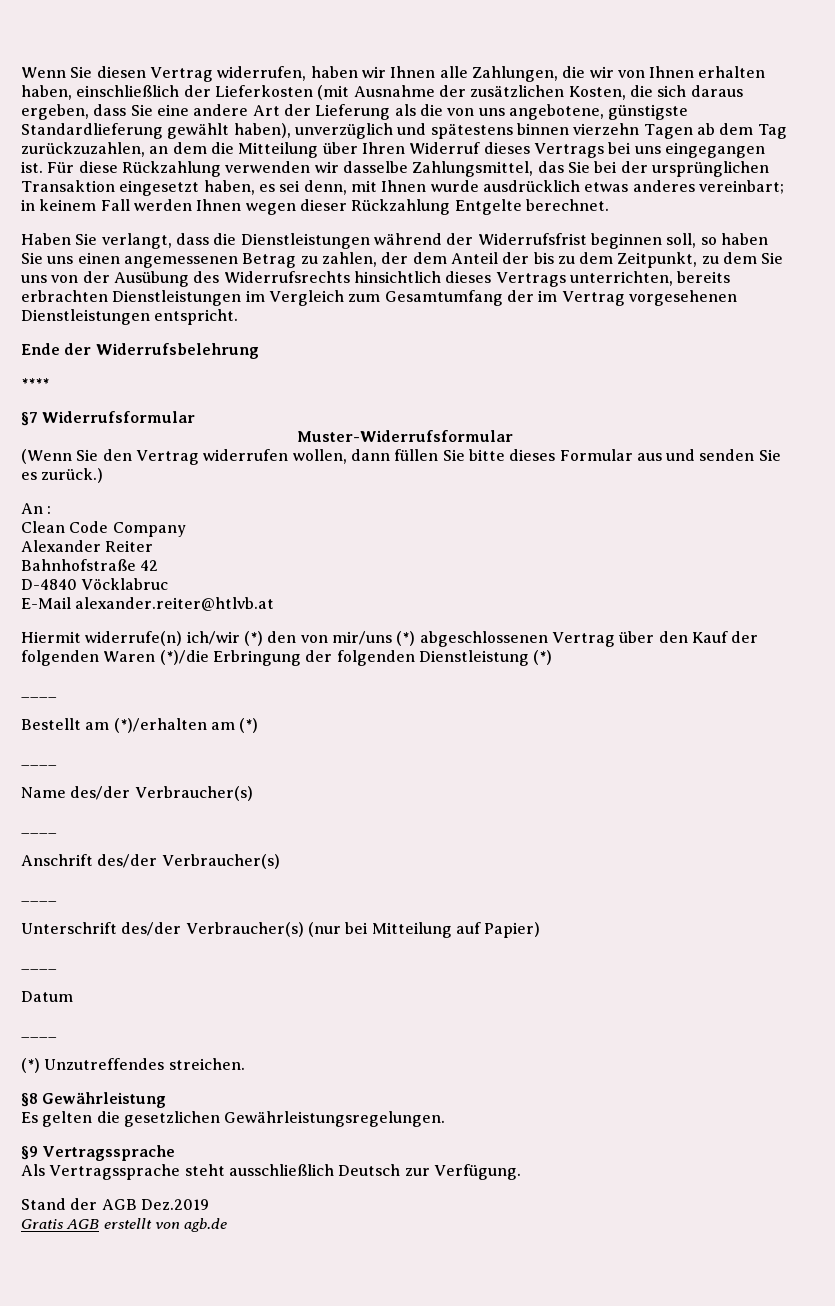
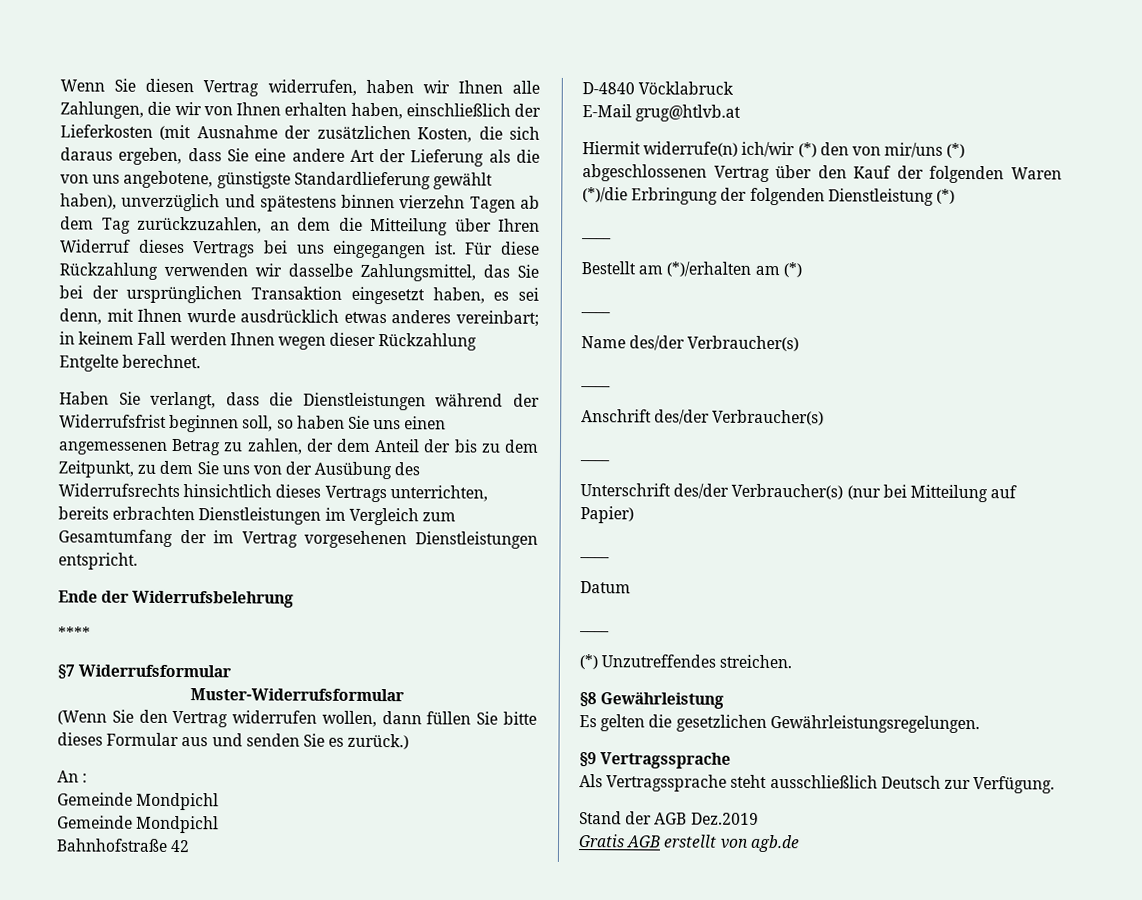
[21,521,186,537] [21,540,154,552] Clean Code Company // Alexander Reiter -> [57,792,220,811] [57,815,220,834] Gemeinde Mondpichl // Gemeinde Mondpichl
[81,578,169,590] Vöcklabruc -> [638,81,735,95] Vöcklabruck
[75,597,275,611] alexander.reiter@htlvb.at -> [635,104,742,122] grug@htlvb.at

